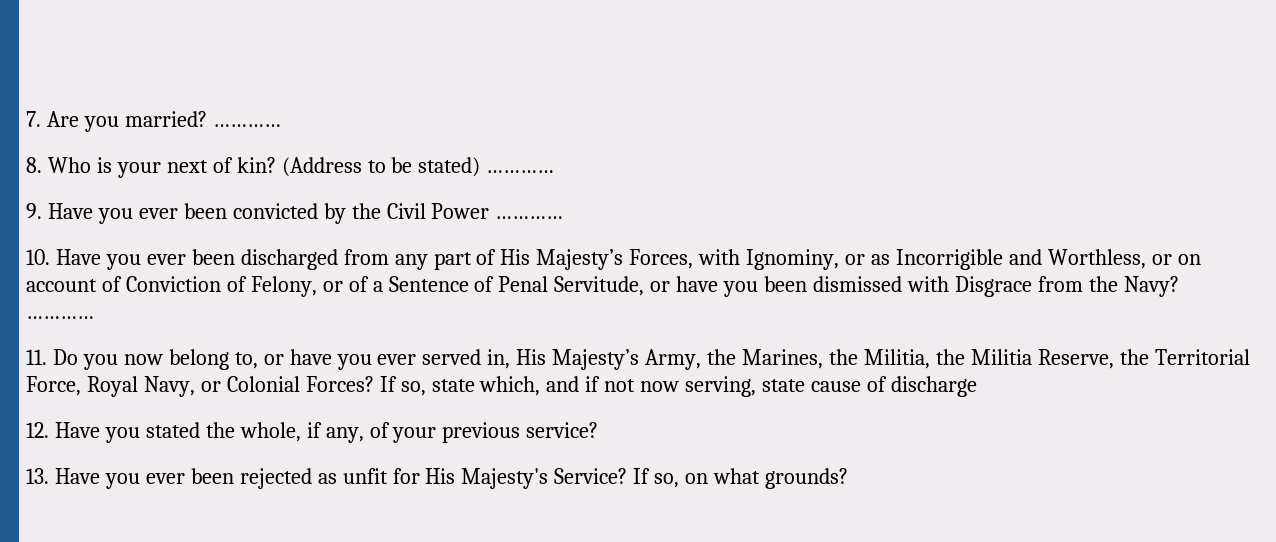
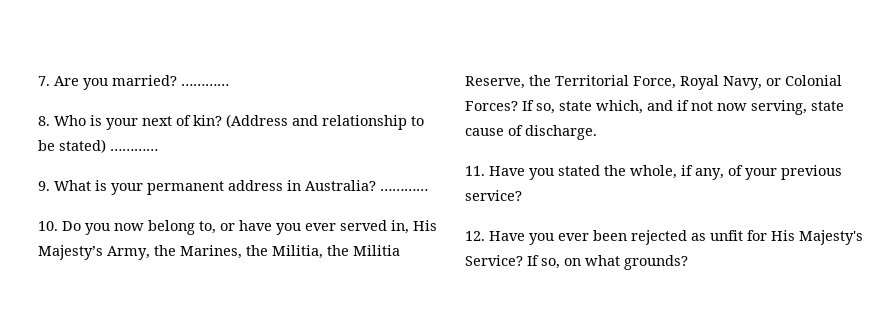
(362, 167) none -> [292,115,407,130] and relationship
[47,203,564,224] [26,249,1201,270] [26,276,1179,297] [26,316,94,319] [26,349,47,365] Have you ever been convicted by the Civil Power ………… // 10. Have you ever been discharged from any part of His Majesty’s Forces, with Ignominy, or as Incorrigible and Worthless, or on account of Conviction of Felony, or of a Sentence of Penal Servitude, or have you been dismissed with Disgrace from the Navy? ………… // 11. -> [54,180,428,195] [38,221,58,231] What is your permanent address in Australia? ………… // 10.
[890,376,977,397] [26,422,49,438] discharge // 12. -> [525,125,597,140] [465,166,485,176] discharge. // 11.
[26,468,49,484] 13. -> [465,231,485,241] 12.

